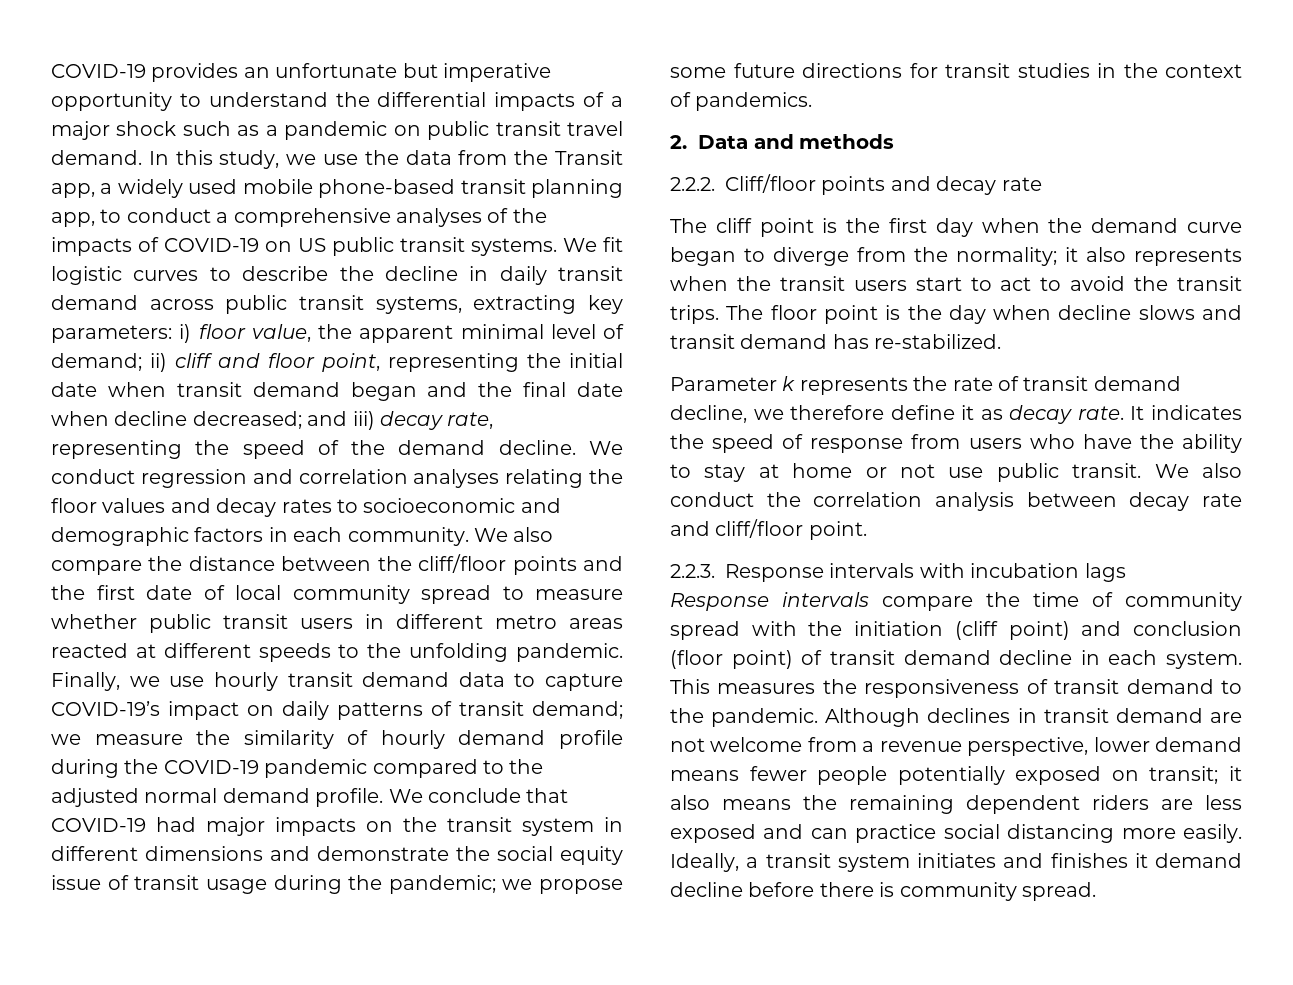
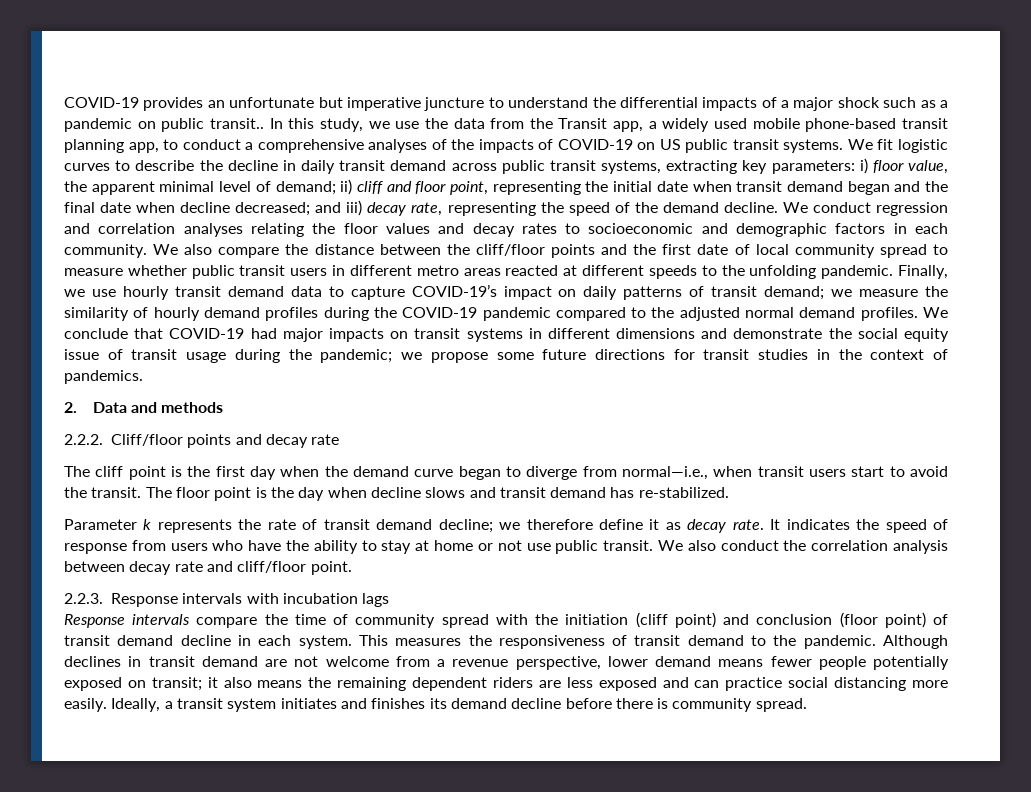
[51,92,172,111] opportunity -> [424,97,485,111] juncture
[495,121,623,136] [51,150,142,165] transit travel demand. -> [209,118,264,129] transit..
[558,730,623,749] profile -> [265,307,319,321] profiles
[315,788,384,807] profile. -> [860,307,918,321] profiles.
[403,817,594,836] the transit system -> [414,328,523,342] transit systems
[914,247,1242,266] [670,276,1242,291] [670,305,719,324] the normality; it also represents when the transit users start to act to avoid the transit trips. -> [622,466,949,480] [64,487,142,498] normal—i.e., when transit users start to avoid the transit.
[670,405,747,423] decline, -> [438,519,493,533] decline;
[1134,853,1148,868] it -> [429,698,447,709] its

